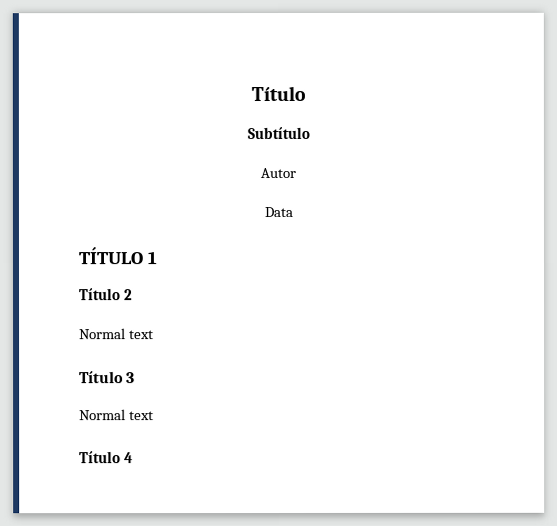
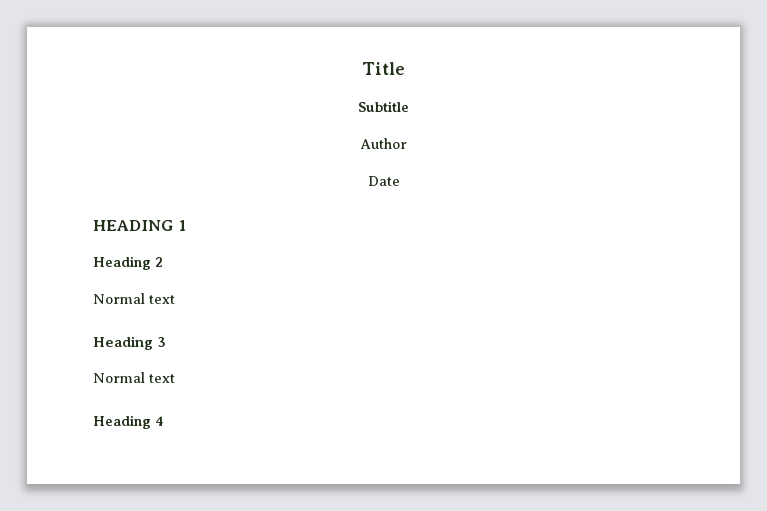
[250,85,306,102] [246,126,310,140] [260,167,296,179] [263,206,293,218] [78,247,144,265] Título // Subtítulo // Autor // Data // TÍTULO -> [362,62,405,75] [358,101,409,112] [359,138,407,149] [367,176,400,186] [93,220,174,231] Title // Subtitle // Author // Date // HEADING
[79,288,121,301] Título -> [93,256,151,270] Heading
[79,371,124,384] Título -> [93,336,153,350] Heading
[79,451,121,464] Título -> [93,415,151,429] Heading

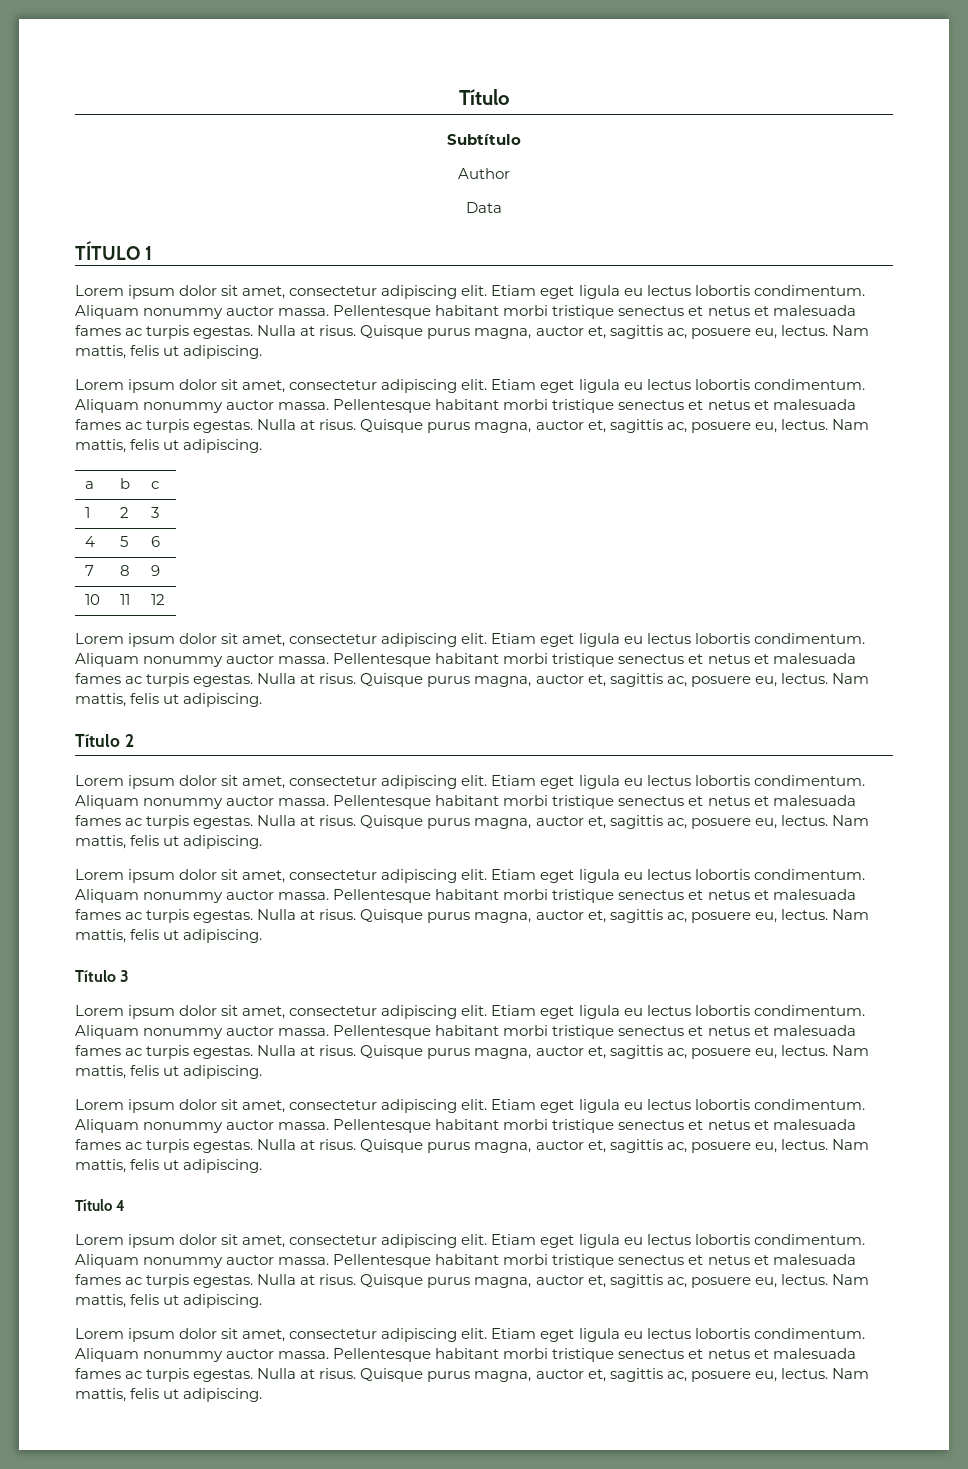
[362,62,405,75] [358,101,409,112] Title // Subtitle -> [458,89,510,105] [447,134,521,145] Título // Subtítulo
[367,176,400,186] [93,220,174,231] Date // HEADING -> [466,202,502,213] [75,241,140,260] Data // TÍTULO
[93,256,163,270] [93,293,175,304] [93,336,167,350] [93,372,175,383] [93,415,163,429] Heading 2 // Normal text // Heading 3 // Normal text // Heading 4 -> [75,285,865,299] [75,305,856,319] [75,325,869,339] [75,345,263,359] [75,379,865,393] [75,399,856,413] [75,419,869,433] [75,439,263,453] [84,481,94,489] [119,478,130,489] [150,481,159,489] [84,507,90,518] [119,507,129,518] [150,507,159,518] [84,536,95,547] [119,536,128,547] [150,536,160,547] [84,565,94,576] [119,565,130,576] [150,565,160,576] [84,594,100,605] [119,594,130,605] [150,594,165,605] [75,633,865,647] [75,653,856,667] [75,673,869,687] [75,693,263,707] [75,734,134,747] [75,775,865,789] [75,795,856,809] [75,815,869,829] [75,835,263,849] [75,869,865,883] [75,889,856,903] [75,909,869,923] [75,929,263,943] [75,970,130,982] [75,1005,865,1019] [75,1025,856,1039] [75,1045,869,1059] [75,1065,263,1079] [75,1099,865,1113] [75,1119,856,1133] [75,1139,869,1153] [75,1159,263,1173] [75,1199,126,1211] [75,1234,865,1248] [75,1254,856,1268] [75,1274,869,1288] [75,1294,263,1308] [75,1328,865,1342] [75,1348,856,1362] [75,1368,869,1382] [75,1388,263,1402] Lorem ipsum dolor sit amet, consectetur adipiscing elit. Etiam eget ligula eu lectus lobortis condimentum. Aliquam nonummy auctor massa. Pellentesque habitant morbi tristique senectus et netus et malesuada fames ac turpis egestas. Nulla at risus. Quisque purus magna, auctor et, sagittis ac, posuere eu, lectus. Nam mattis, felis ut adipiscing. // Lorem ipsum dolor sit amet, consectetur adipiscing elit. Etiam eget ligula eu lectus lobortis condimentum. Aliquam nonummy auctor massa. Pellentesque habitant morbi tristique senectus et netus et malesuada fames ac turpis egestas. Nulla at risus. Quisque purus magna, auctor et, sagittis ac, posuere eu, lectus. Nam mattis, felis ut adipiscing. // a | b | c // 1 | 2 | 3 // 4 | 5 | 6 // 7 | 8 | 9 // 10 | 11 | 12 // Lorem ipsum dolor sit amet, consectetur adipiscing elit. Etiam eget ligula eu lectus lobortis condimentum. Aliquam nonummy auctor massa. Pellentesque habitant morbi tristique senectus et netus et malesuada fames ac turpis egestas. Nulla at risus. Quisque purus magna, auctor et, sagittis ac, posuere eu, lectus. Nam mattis, felis ut adipiscing. // Título 2 // Lorem ipsum dolor sit amet, consectetur adipiscing elit. Etiam eget ligula eu lectus lobortis condimentum. Aliquam nonummy auctor massa. Pellentesque habitant morbi tristique senectus et netus et malesuada fames ac turpis egestas. Nulla at risus. Quisque purus magna, auctor et, sagittis ac, posuere eu, lectus. Nam mattis, felis ut adipiscing. // Lorem ipsum dolor sit amet, consectetur adipiscing elit. Etiam eget ligula eu lectus lobortis condimentum. Aliquam nonummy auctor massa. Pellentesque habitant morbi tristique senectus et netus et malesuada fames ac turpis egestas. Nulla at risus. Quisque purus magna, auctor et, sagittis ac, posuere eu, lectus. Nam mattis, felis ut adipiscing. // Título 3 // Lorem ipsum dolor sit amet, consectetur adipiscing elit. Etiam eget ligula eu lectus lobortis condimentum. Aliquam nonummy auctor massa. Pellentesque habitant morbi tristique senectus et netus et malesuada fames ac turpis egestas. Nulla at risus. Quisque purus magna, auctor et, sagittis ac, posuere eu, lectus. Nam mattis, felis ut adipiscing. // Lorem ipsum dolor sit amet, consectetur adipiscing elit. Etiam eget ligula eu lectus lobortis condimentum. Aliquam nonummy auctor massa. Pellentesque habitant morbi tristique senectus et netus et malesuada fames ac turpis egestas. Nulla at risus. Quisque purus magna, auctor et, sagittis ac, posuere eu, lectus. Nam mattis, felis ut adipiscing. // Título 4 // Lorem ipsum dolor sit amet, consectetur adipiscing elit. Etiam eget ligula eu lectus lobortis condimentum. Aliquam nonummy auctor massa. Pellentesque habitant morbi tristique senectus et netus et malesuada fames ac turpis egestas. Nulla at risus. Quisque purus magna, auctor et, sagittis ac, posuere eu, lectus. Nam mattis, felis ut adipiscing. // Lorem ipsum dolor sit amet, consectetur adipiscing elit. Etiam eget ligula eu lectus lobortis condimentum. Aliquam nonummy auctor massa. Pellentesque habitant morbi tristique senectus et netus et malesuada fames ac turpis egestas. Nulla at risus. Quisque purus magna, auctor et, sagittis ac, posuere eu, lectus. Nam mattis, felis ut adipiscing.

